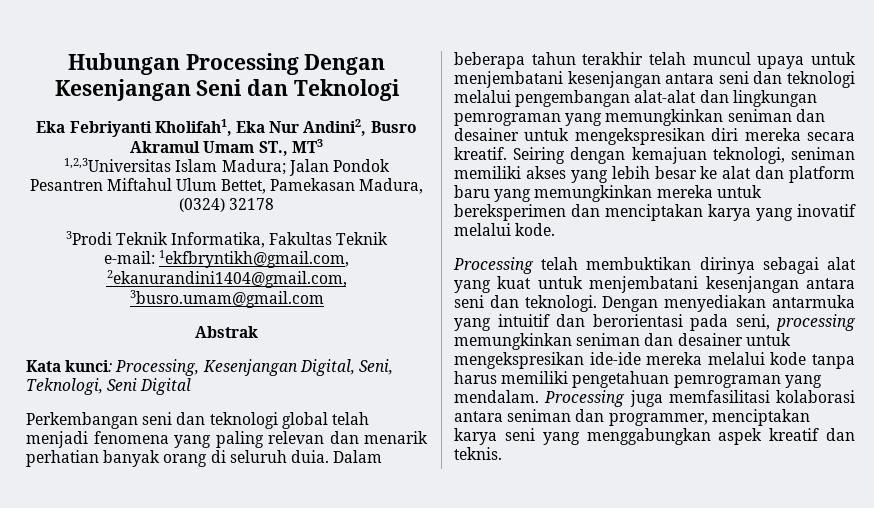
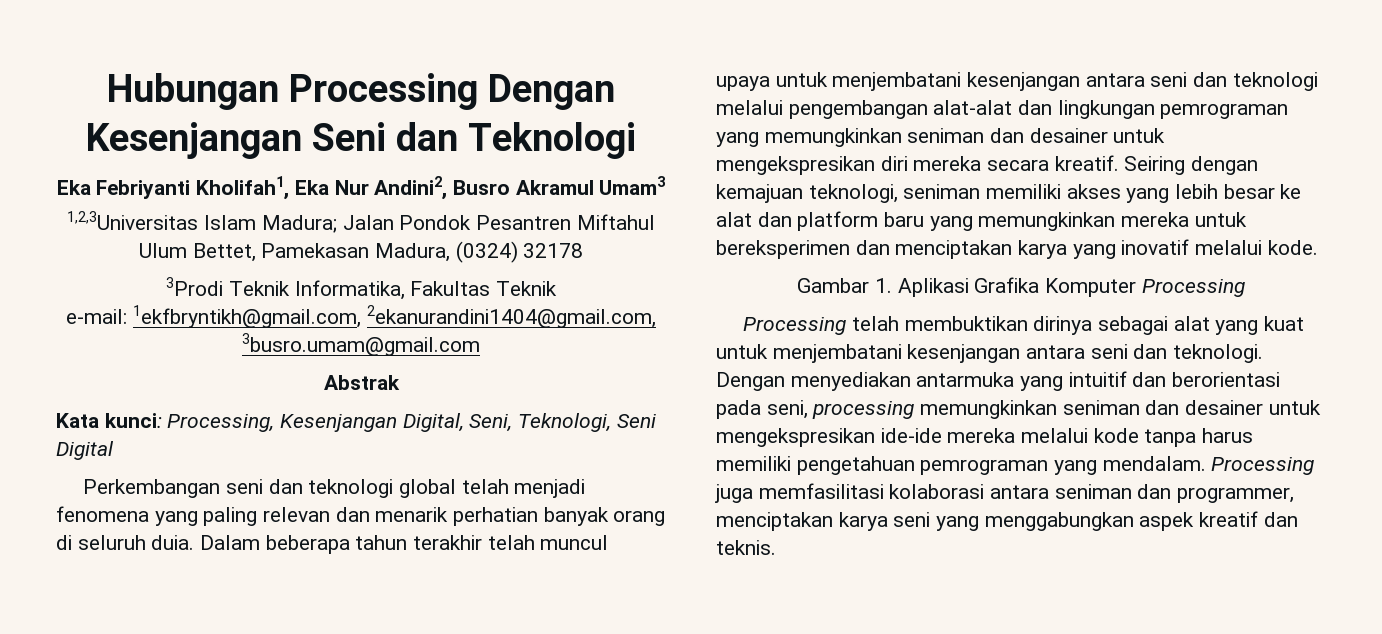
[203,139,323,156] Umam ST., MT3 -> [599,176,667,195] Umam3
(556, 229) none -> [797,277,1245,297] // Gambar 1. Aplikasi Grafika Komputer Processing

